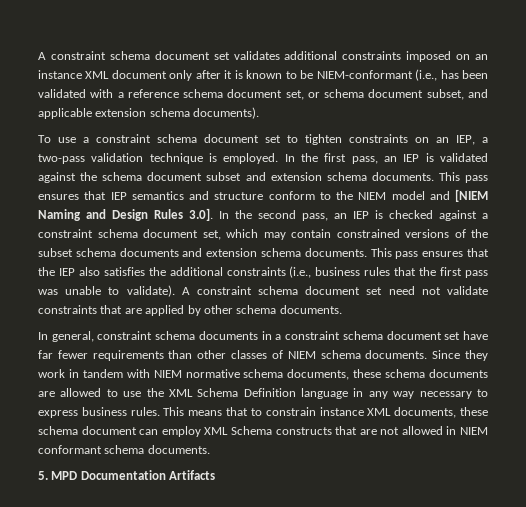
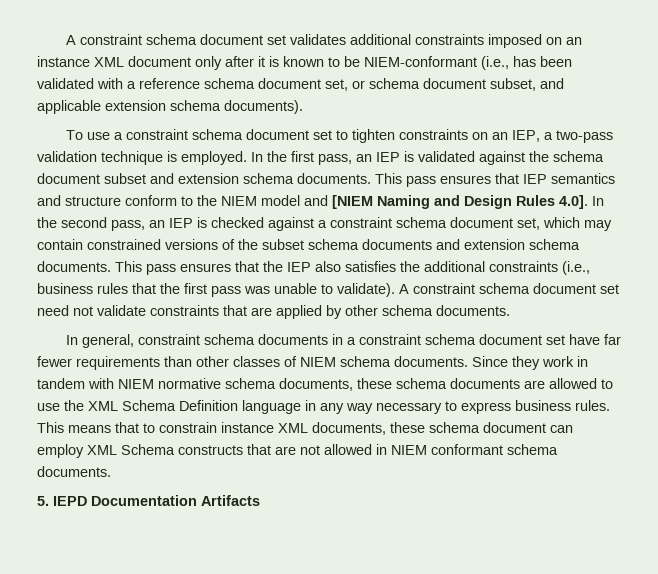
[189,208,213,221] 3.0]. -> [559,195,588,209] 4.0].
[51,471,78,480] MPD -> [53,496,87,506] IEPD

